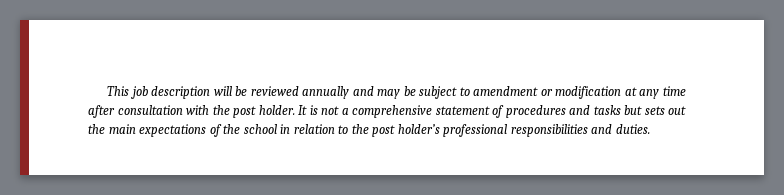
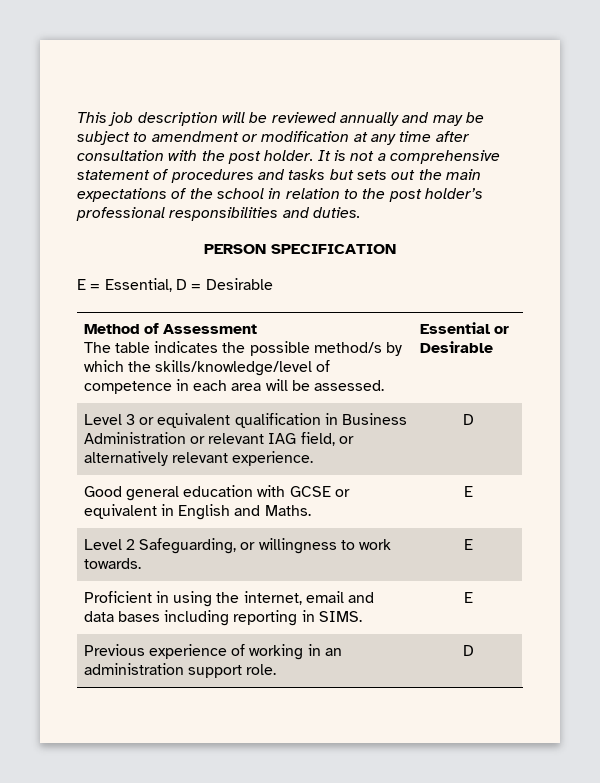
(650, 129) none -> [204,244,396,254] [77,278,273,292] [83,323,258,334] [83,341,403,356] [83,360,331,376] [83,379,385,394] [419,322,509,334] [419,341,493,353] [83,413,408,428] [83,432,355,446] [83,451,314,466] [462,414,474,425] [83,485,351,501] [83,504,311,520] [463,486,473,497] [83,538,392,554] [83,558,141,569] [463,539,473,550] [83,591,375,607] [83,610,363,626] [463,592,473,603] [83,644,343,660] [83,663,277,678] [462,645,474,656] // PERSON SPECIFICATION // E = Essential, D = Desirable // Method of Assessment // The table indicates the possible method/s by which the skills/knowledge/level of competence in each area will be assessed. | Essential or Desirable // Level 3 or equivalent qualification in Business Administration or relevant IAG field, or alternatively relevant experience. | D // Good general education with GCSE or equivalent in English and Maths. | E // Level 2 Safeguarding, or willingness to work towards. | E // Proficient in using the internet, email and data bases including reporting in SIMS. | E // Previous experience of working in an administration support role. | D

